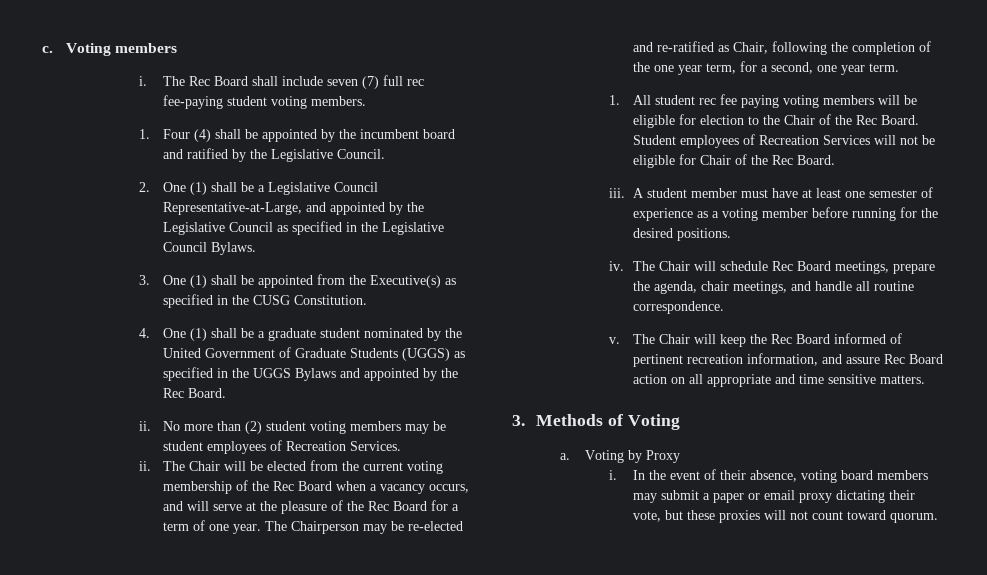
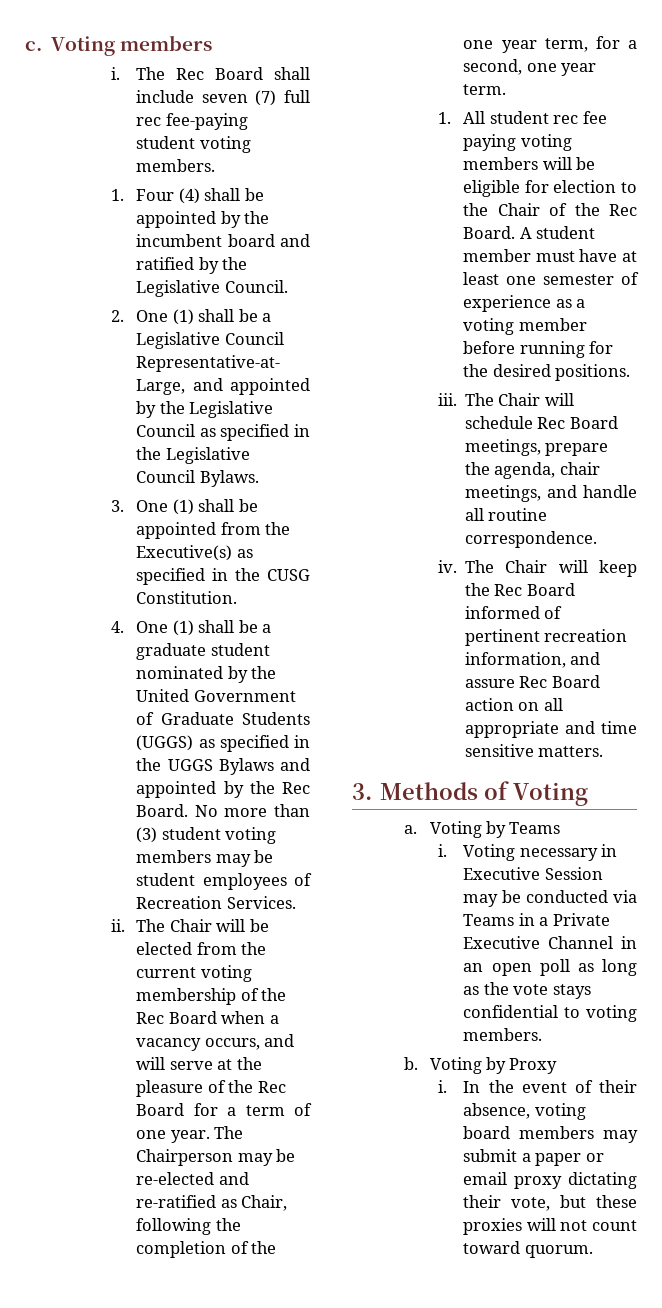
[138,421,151,431] // ii. -> (189, 810) none
[245,421,263,434] (2) -> [136,827,158,843] (3)
[633,134,936,148] [633,154,836,168] [608,188,625,198] Student employees of Recreation Services will not be eligible for Chair of the Rec Board. // iii. -> (516, 232) none
[608,261,624,271] iv. -> [437,393,457,406] iii.
[608,337,620,344] v. -> [437,560,457,573] iv.
(642, 456) none -> [509,822,561,834] [437,844,618,861] [463,867,603,880] [463,890,637,907] [463,913,610,926] [463,936,637,949] [463,959,637,976] [463,982,591,999] [463,1005,637,1022] [463,1028,543,1041] [403,1057,506,1074] Teams // i. Voting necessary in Executive Session may be conducted via Teams in a Private Executive Channel in an open poll as long as the vote stays confidential to voting members. // b. Voting by

